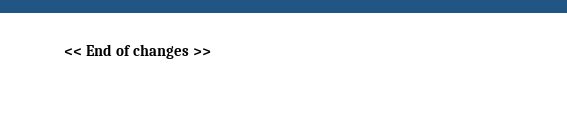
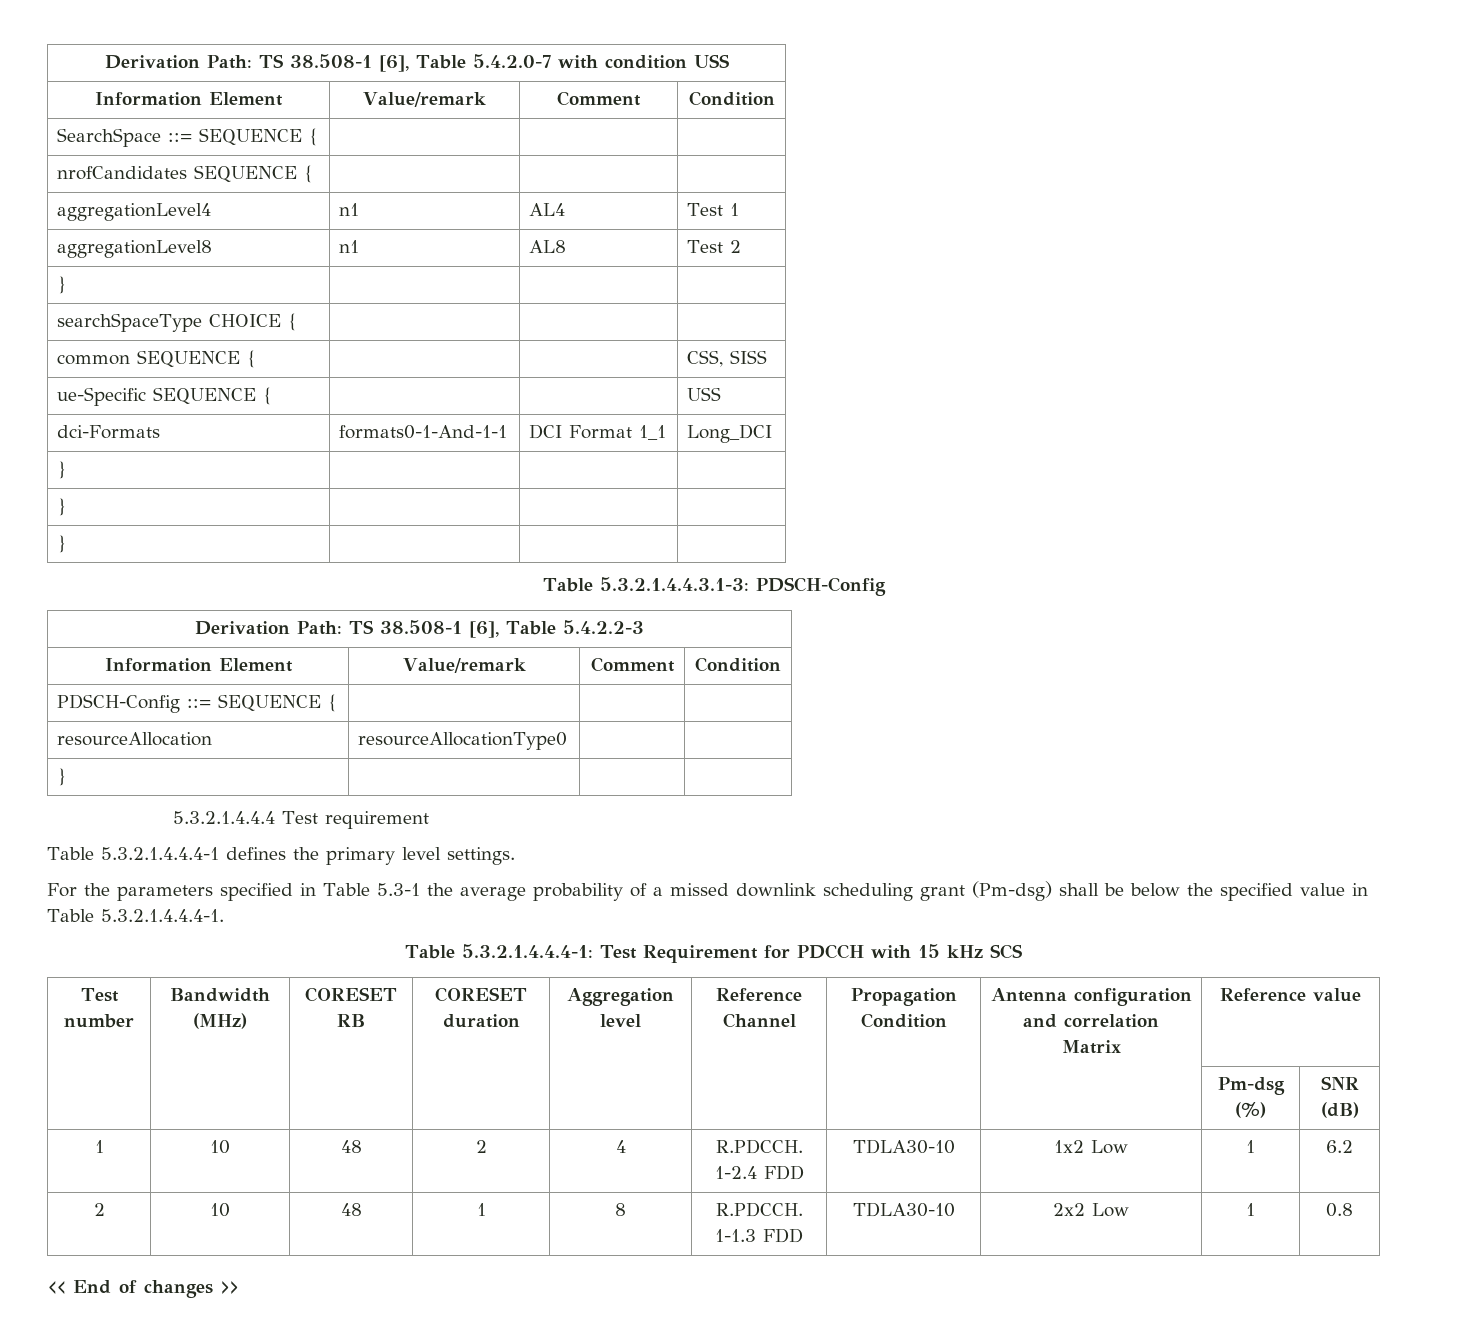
(64, 52) none -> [104,54,730,72] [95,92,283,106] [363,92,487,107] [557,91,641,106] [688,91,775,106] [57,128,320,147] [57,165,315,183] [57,203,212,221] [339,203,360,216] [529,203,566,216] [687,203,740,216] [57,240,213,258] [339,240,360,253] [529,240,567,253] [687,240,742,253] [57,276,68,294] [57,313,299,332] [57,350,258,368] [687,350,768,367] [57,387,274,406] [687,387,722,401] [57,425,161,439] [339,425,508,439] [529,424,667,440] [687,424,773,443] [57,461,68,479] [57,498,68,516] [57,535,68,553] [542,577,886,596] [195,620,644,638] [104,658,293,672] [402,658,526,673] [590,657,675,672] [695,657,781,672] [57,694,339,713] [57,732,213,746] [358,732,568,750] [57,768,68,786] [173,811,430,829] [47,847,515,865] [47,881,1368,901] [47,909,224,922] [404,944,1024,963] [80,988,119,1002] [64,1014,134,1028] [170,988,270,1002] [192,1013,247,1029] [305,987,397,1002] [337,1014,365,1027] [435,987,527,1002] [442,1014,520,1028] [567,988,674,1006] [600,1014,641,1027] [716,988,802,1001] [722,1013,796,1028] [850,988,957,1006] [860,1013,947,1028] [990,988,1192,1006] [1023,1014,1159,1028] [1061,1040,1121,1054] [1220,988,1361,1002] [1217,1077,1285,1095] [1235,1102,1266,1118] [1320,1076,1359,1090] [1320,1102,1359,1118] [94,1140,104,1153] [209,1140,230,1154] [340,1140,362,1153] [475,1140,487,1153] [615,1140,626,1153] [715,1139,803,1154] [714,1165,804,1180] [852,1139,955,1154] [1054,1140,1128,1154] [1246,1140,1255,1153] [1326,1140,1353,1153] [93,1203,105,1216] [209,1203,230,1217] [340,1203,362,1216] [476,1203,486,1216] [615,1203,626,1216] [715,1202,803,1217] [715,1228,803,1243] [852,1202,955,1217] [1053,1203,1129,1217] [1246,1203,1255,1216] [1326,1203,1353,1217] Derivation Path: TS 38.508-1 [6], Table 5.4.2.0-7 with condition USS // Information Element | Value/remark | Comment | Condition // SearchSpace ::= SEQUENCE { | | | // nrofCandidates SEQUENCE { | | | // aggregationLevel4 | n1 | AL4 | Test 1 // aggregationLevel8 | n1 | AL8 | Test 2 // } | | | // searchSpaceType CHOICE { | | | // common SEQUENCE { | | | CSS, SISS // ue-Specific SEQUENCE { | | | USS // dci-Formats | formats0-1-And-1-1 | DCI Format 1_1 | Long_DCI // } | | | // } | | | // } | | | // Table 5.3.2.1.4.4.3.1-3: PDSCH-Config // Derivation Path: TS 38.508-1 [6], Table 5.4.2.2-3 // Information Element | Value/remark | Comment | Condition // PDSCH-Config ::= SEQUENCE { | | | // resourceAllocation | resourceAllocationType0 | | // } | | | // 5.3.2.1.4.4.4 Test requirement // Table 5.3.2.1.4.4.4-1 defines the primary level settings. // For the parameters specified in Table 5.3-1 the average probability of a missed downlink scheduling grant (Pm-dsg) shall be below the specified value in Table 5.3.2.1.4.4.4-1. // Table 5.3.2.1.4.4.4-1: Test Requirement for PDCCH with 15 kHz SCS // Test number | Bandwidth (MHz) | CORESET RB | CORESET duration | Aggregation level | Reference Channel | Propagation Condition | Antenna configuration and correlation Matrix | Reference value // | | | | | | | | Pm-dsg (%) | SNR (dB) // 1 | 10 | 48 | 2 | 4 | R.PDCCH. 1-2.4 FDD | TDLA30-10 | 1x2 Low | 1 | 6.2 // 2 | 10 | 48 | 1 | 8 | R.PDCCH. 1-1.3 FDD | TDLA30-10 | 2x2 Low | 1 | 0.8 //

